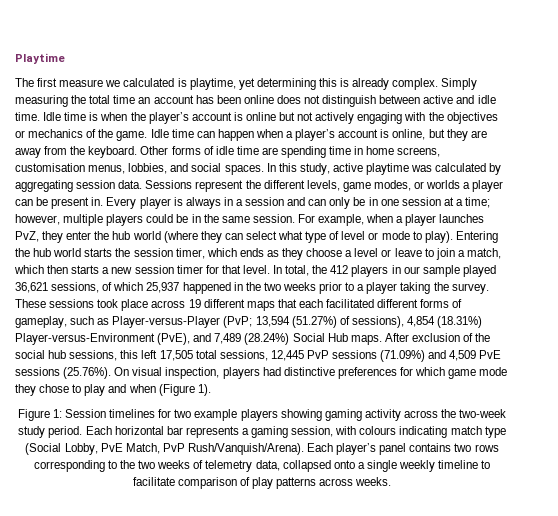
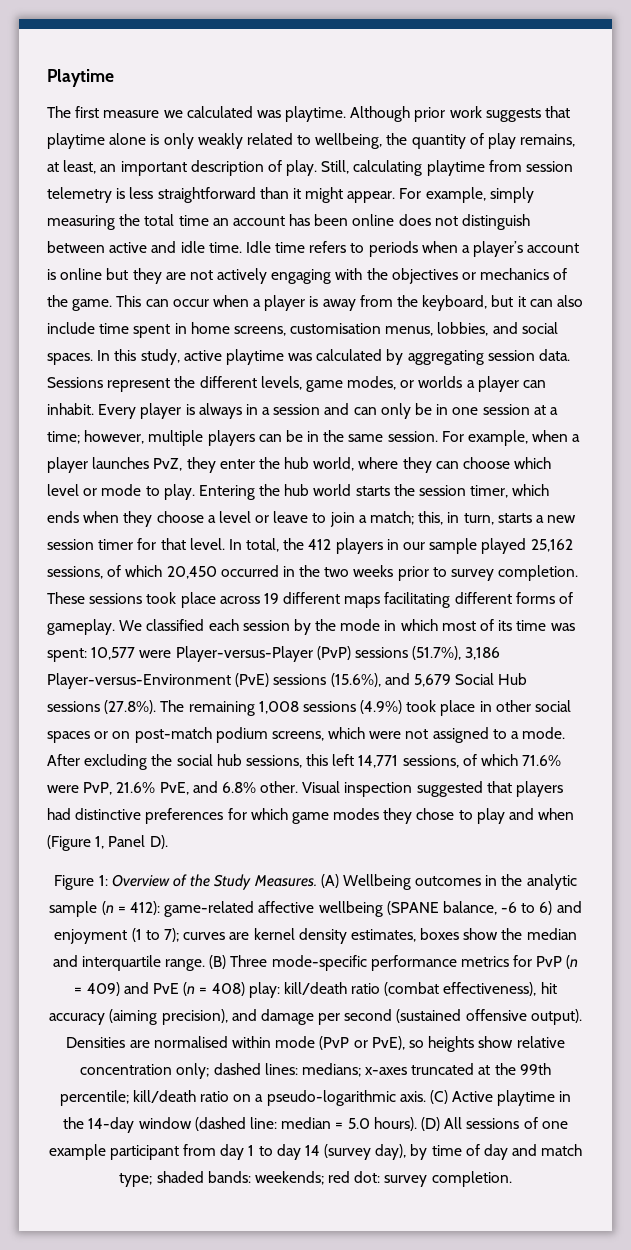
[177,78,478,90] is playtime, yet determining this is already complex. Simply -> [256,106,571,122] [47,133,576,149] [47,160,574,176] [47,187,534,203] was playtime. Although prior work suggests that playtime alone is only weakly related to wellbeing, the quantity of play remains, at least, an important description of play. Still, calculating playtime from session telemetry is less straightforward than it might appear. For example, simply
[89,112,146,121] is when the -> [309,241,471,257] refers to periods when a
(296, 116) none -> [132,268,186,284] they are
[150,129,487,141] [15,146,352,158] Idle time can happen when a player’s account is online, but they are away from the keyboard. Other forms of idle time are spending time -> [116,295,583,311] [47,322,171,338] This can occur when a player is away from the keyboard, but it can also include time spent
[36,197,104,209] be present in. -> [47,403,94,415] inhabit.
[146,214,174,223] could -> [258,434,282,442] can
[132,231,340,243] world (where they can select what type of -> [313,457,552,473] world, where they can choose which
[424,231,453,243] play). -> [163,484,195,500] play.
[266,250,279,257] as -> [83,511,120,523] when
[466,248,501,259] [14,265,69,274] match, which then -> [370,511,494,525] match; this, in turn,
[15,282,231,294] 36,621 sessions, of which 25,937 happened -> [530,539,573,552] [47,565,279,579] 25,162 sessions, of which 20,450 occurred
[357,282,489,294] a player taking the survey. -> [451,565,579,581] survey completion.
[277,299,463,308] [15,316,483,328] [15,333,474,345] that each facilitated different forms of gameplay, such as Player-versus-Player (PvP; 13,594 (51.27%) of sessions), 4,854 (18.31%) Player-versus-Environment (PvE), and 7,489 (28.24%) Social Hub maps. After exclusion of -> [384,592,574,608] [47,619,575,635] [47,646,501,662] [47,673,528,689] [47,700,572,716] [47,727,566,743] [47,754,148,770] facilitating different forms of gameplay. We classified each session by the mode in which most of its time was spent: 10,577 were Player-versus-Player (PvP) sessions (51.7%), 3,186 Player-versus-Environment (PvE) sessions (15.6%), and 5,679 Social Hub sessions (27.8%). The remaining 1,008 sessions (4.9%) took place in other social spaces or on post-match podium screens, which were not assigned to a mode. After excluding
[159,350,502,362] [15,367,220,379] 17,505 total sessions, 12,445 PvP sessions (71.09%) and 4,509 PvE sessions (25.76%). On visual inspection, -> [358,754,562,768] [47,781,512,797] 14,771 sessions, of which 71.6% were PvP, 21.6% PvE, and 6.8% other. Visual inspection suggested that
[479,367,508,376] mode -> [333,808,380,820] modes
[197,384,211,396] 1). -> [95,835,168,849] 1, Panel D).
[65,409,507,421] [18,426,506,438] [25,443,499,455] [33,460,491,472] [132,477,392,489] Session timelines for two example players showing gaming activity across the two-week study period. Each horizontal bar represents a gaming session, with colours indicating match type (Social Lobby, PvE Match, PvP Rush/Vanquish/Arena). Each player’s panel contains two rows corresponding to the two weeks of telemetry data, collapsed onto a single weekly timeline to facilitate comparison of play patterns across weeks. -> [111,874,577,890] [49,901,582,917] [54,928,577,944] [52,955,579,971] [74,982,557,998] [49,1009,582,1025] [66,1036,565,1052] [80,1063,551,1079] [59,1090,572,1106] [63,1117,568,1133] [48,1144,583,1160] [119,1171,512,1187] Overview of the Study Measures. (A) Wellbeing outcomes in the analytic sample (n = 412): game-related affective wellbeing (SPANE balance, -6 to 6) and enjoyment (1 to 7); curves are kernel density estimates, boxes show the median and interquartile range. (B) Three mode-specific performance metrics for PvP (n = 409) and PvE (n = 408) play: kill/death ratio (combat effectiveness), hit accuracy (aiming precision), and damage per second (sustained offensive output). Densities are normalised within mode (PvP or PvE), so heights show relative concentration only; dashed lines: medians; x-axes truncated at the 99th percentile; kill/death ratio on a pseudo-logarithmic axis. (C) Active playtime in the 14-day window (dashed line: median = 5.0 hours). (D) All sessions of one example participant from day 1 to day 14 (survey day), by time of day and match type; shaded bands: weekends; red dot: survey completion.

